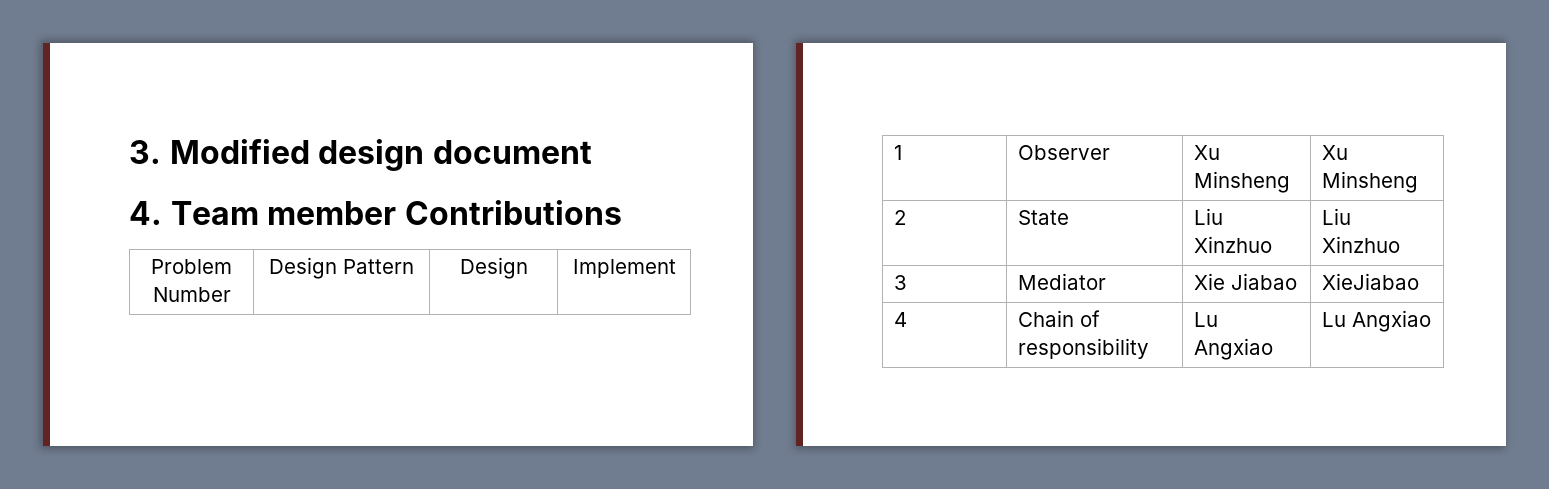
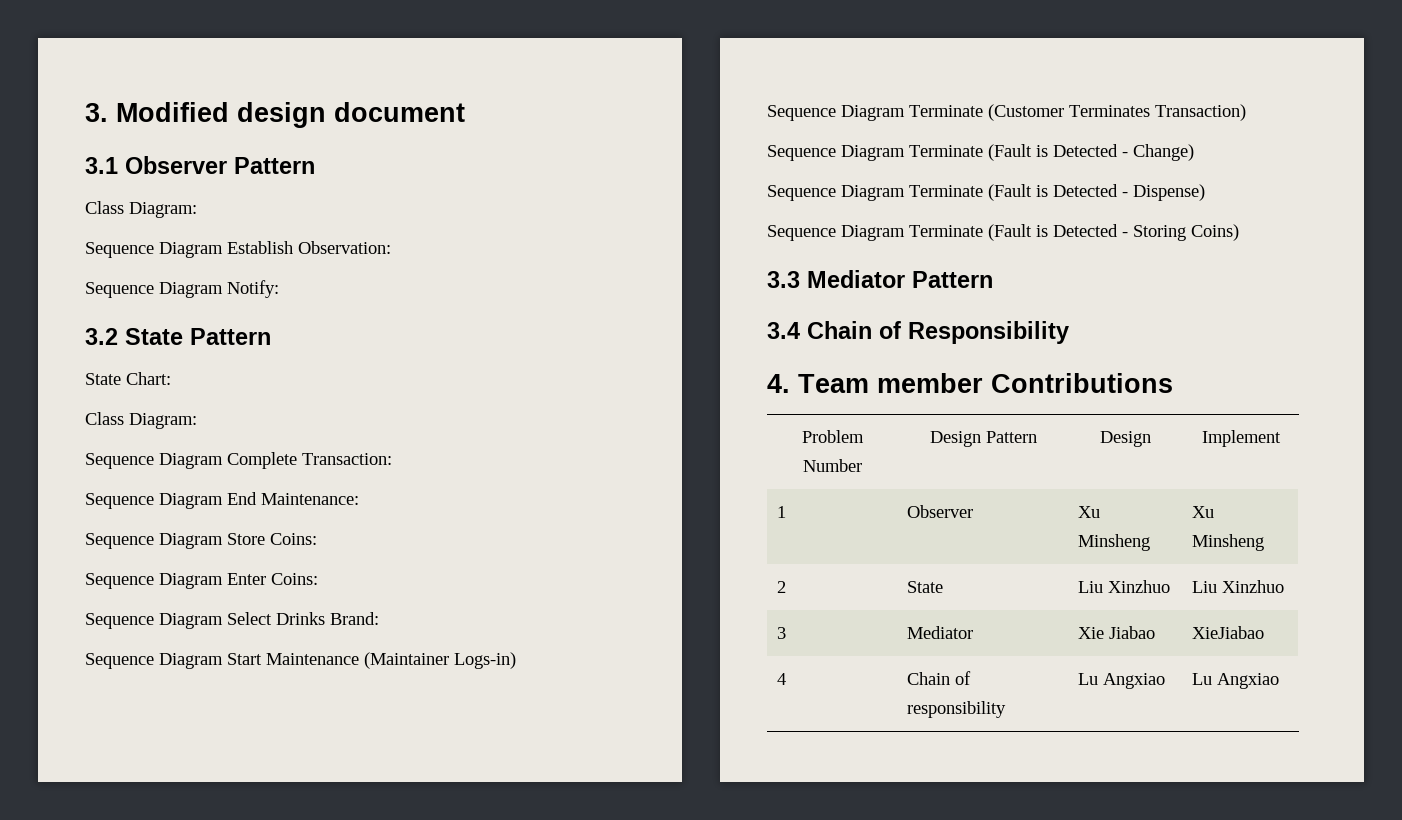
(592, 152) none -> [85,156,315,174] [85,201,197,218] [85,241,391,258] [85,280,279,298] [85,328,271,345] [85,372,171,385] [85,412,197,429] [85,452,392,469] [85,492,359,509] [85,533,317,549] [85,573,318,589] [85,612,379,629] [85,652,516,669] [767,104,1246,121] [767,144,1194,161] [767,184,1205,201] [767,224,1239,241] [767,270,993,288] [767,321,1069,344] // 3.1 Observer Pattern // Class Diagram: // Sequence Diagram Establish Observation: // Sequence Diagram Notify: // 3.2 State Pattern // State Chart: // Class Diagram: // Sequence Diagram Complete Transaction: // Sequence Diagram End Maintenance: // Sequence Diagram Store Coins: // Sequence Diagram Enter Coins: // Sequence Diagram Select Drinks Brand: // Sequence Diagram Start Maintenance (Maintainer Logs-in) // Sequence Diagram Terminate (Customer Terminates Transaction) // Sequence Diagram Terminate (Fault is Detected - Change) // Sequence Diagram Terminate (Fault is Detected - Dispense) // Sequence Diagram Terminate (Fault is Detected - Storing Coins) // 3.3 Mediator Pattern // 3.4 Chain of Responsibility

